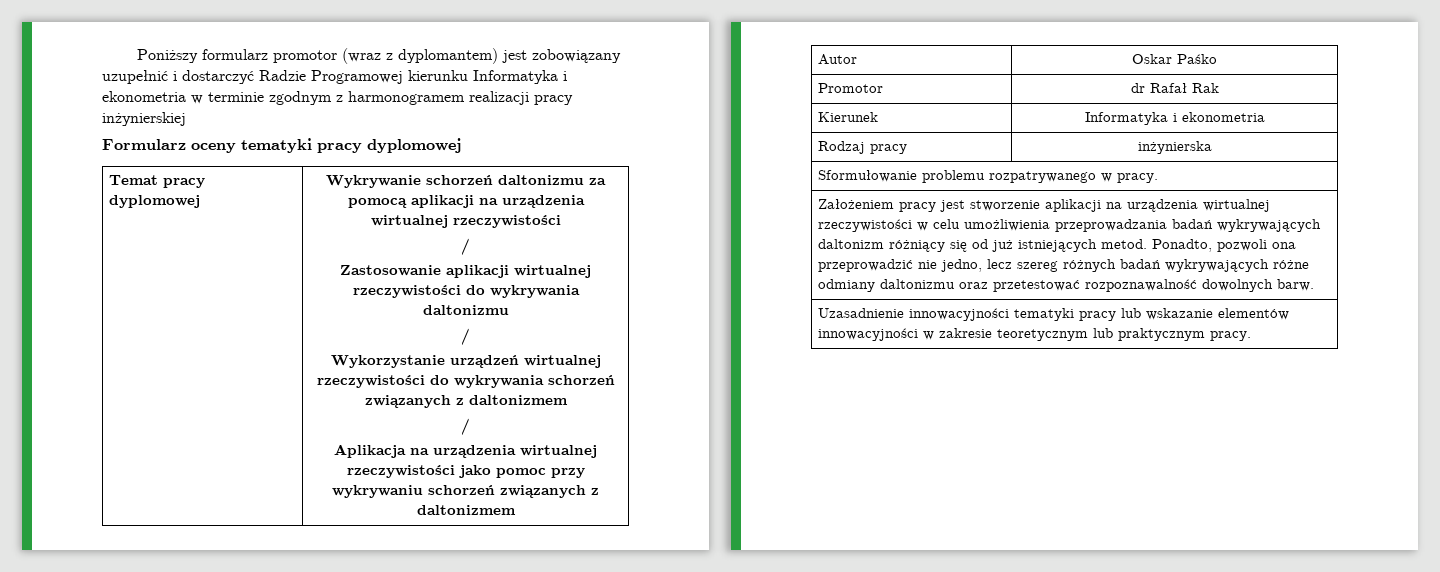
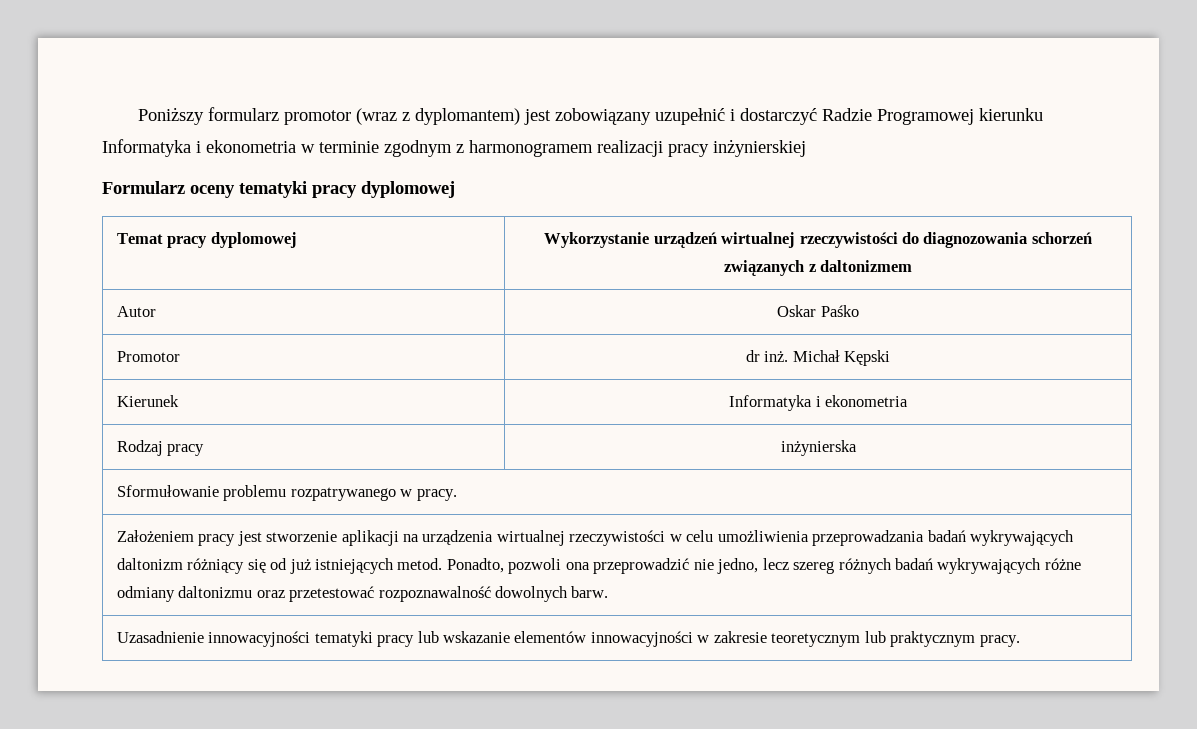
[326,175,606,188] [347,195,585,208] [370,215,561,228] [461,238,470,255] [340,265,591,278] [352,285,580,298] [422,305,509,315] [461,328,470,345] Wykrywanie schorzeń daltonizmu za pomocą aplikacji na urządzenia wirtualnej rzeczywistości // / // Zastosowanie aplikacji wirtualnej rzeczywistości do wykrywania daltonizmu // / // -> (297, 240) none
[453,375,615,388] [364,395,568,408] [461,418,470,435] [334,444,597,458] [346,465,585,478] [332,485,423,498] wykrywania schorzeń związanych z daltonizmem // / // Aplikacja na urządzenia wirtualnej rzeczywistości jako pomoc przy wykrywaniu -> [923,232,1028,248] diagnozowania
[1149,83,1219,93] Rafał Rak -> [764,350,891,366] inż. Michał Kępski

